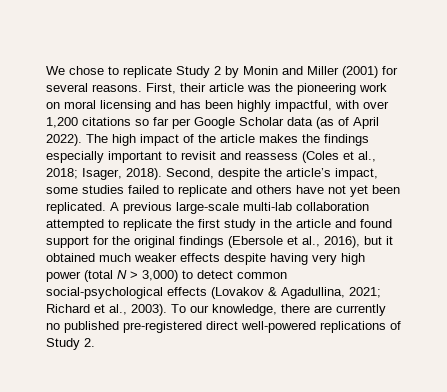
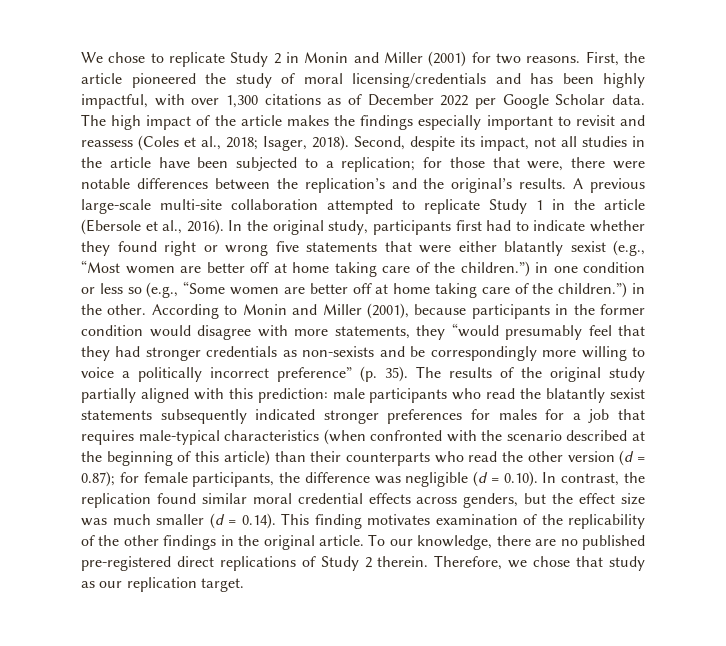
[225,66,239,78] by -> [286,52,300,63] in
[46,83,88,92] several -> [495,53,521,64] two
[180,83,387,95] [46,100,151,112] their article was the pioneering work on moral licensing -> [623,52,645,63] [81,73,486,88] the article pioneered the study of moral licensing/credentials
[46,117,379,129] [46,134,82,146] 1,200 citations so far per Google Scholar data (as of April 2022). -> [225,94,645,109] 1,300 citations as of December 2022 per Google Scholar data.
[264,168,378,180] [46,185,400,197] [46,202,106,214] the article’s impact, some studies failed to replicate and others have not yet been replicated. -> [460,136,645,151] [81,157,645,172] [81,178,567,193] its impact, not all studies in the article have been subjected to a replication; for those that were, there were notable differences between the replication’s and the original’s results.
[243,202,292,211] multi-lab -> [160,199,222,210] multi-site
[176,219,392,231] [46,236,393,248] [46,253,365,265] [46,270,287,282] [46,287,381,299] [46,304,167,316] the first study in the article and found support for the original findings (Ebersole et al., 2016), but it obtained much weaker effects despite having very high power (total N > 3,000) to detect common social-psychological effects (Lovakov & Agadullina, 2021; Richard et al., 2003). -> [489,199,645,214] [81,219,646,235] [81,240,645,256] [81,260,645,277] [81,281,645,298] [81,303,645,319] [81,323,645,340] [81,346,645,361] [81,366,645,382] [81,388,646,403] [81,409,646,424] [81,429,645,445] [81,450,645,466] [81,471,645,487] [81,493,646,508] [81,513,645,529] [81,535,364,550] Study 1 in the article (Ebersole et al., 2016). In the original study, participants first had to indicate whether they found right or wrong five statements that were either blatantly sexist (e.g., “Most women are better off at home taking care of the children.”) in one condition or less so (e.g., “Some women are better off at home taking care of the children.”) in the other. According to Monin and Miller (2001), because participants in the former condition would disagree with more statements, they “would presumably feel that they had stronger credentials as non-sexists and be correspondingly more willing to voice a politically incorrect preference” (p. 35). The results of the original study partially aligned with this prediction: male participants who read the blatantly sexist statements subsequently indicated stronger preferences for males for a job that requires male-typical characteristics (when confronted with the scenario described at the beginning of this article) than their counterparts who read the other version (d = 0.87); for female participants, the difference was negligible (d = 0.10). In contrast, the replication found similar moral credential effects across genders, but the effect size was much smaller (d = 0.14). This finding motivates examination of the replicability of the other findings in the original article.
[336,304,386,316] currently -> (557, 542) none
[241,321,316,333] well-powered -> (214, 561) none
[84,338,95,347] 2. -> [364,555,646,571] [81,577,244,592] 2 therein. Therefore, we chose that study as our replication target.

